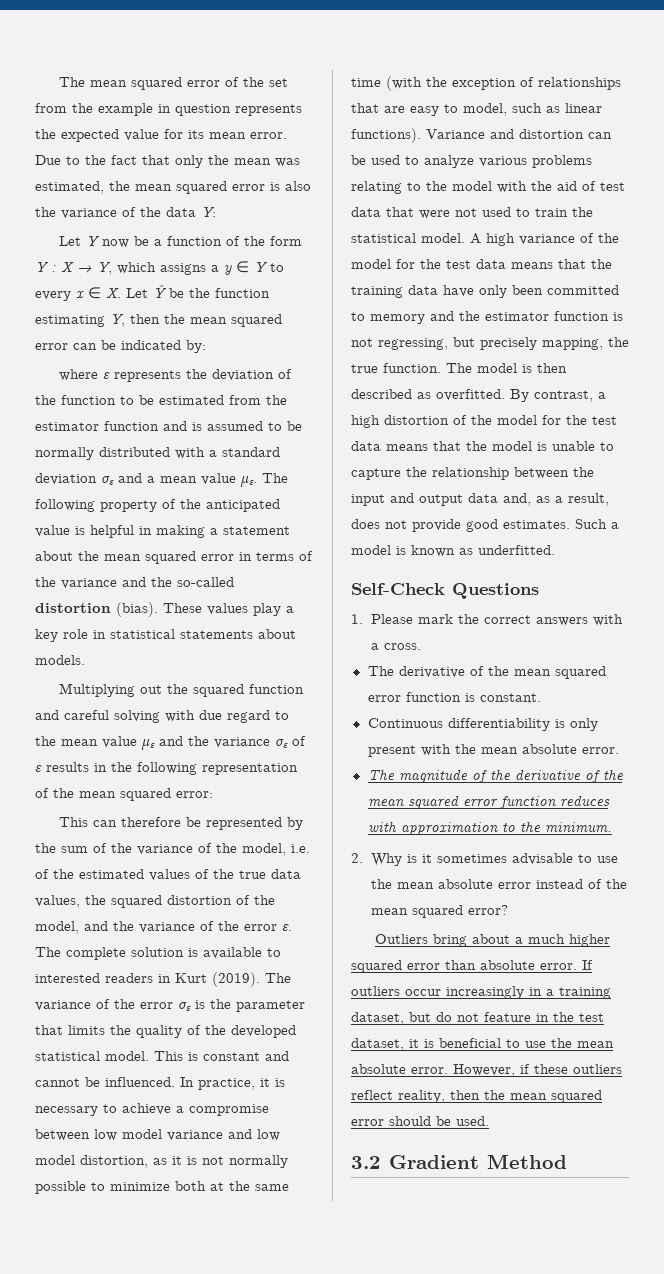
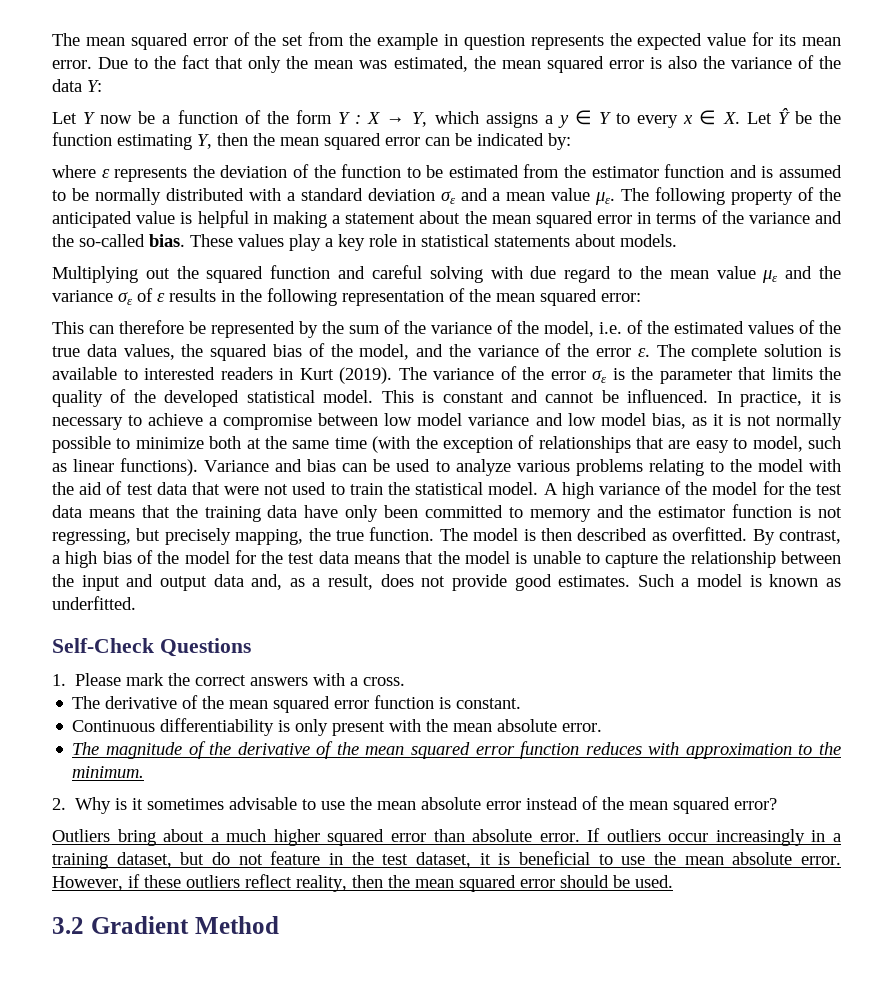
[35,602,158,617] distortion (bias). -> [149,234,185,247] bias.
[167,895,232,905] distortion -> [272,344,302,357] bias
[80,1155,148,1168] distortion, -> [651,413,686,429] bias,
[519,129,584,139] distortion -> [307,459,337,472] bias
[384,415,449,425] distortion -> [102,551,132,564] bias

